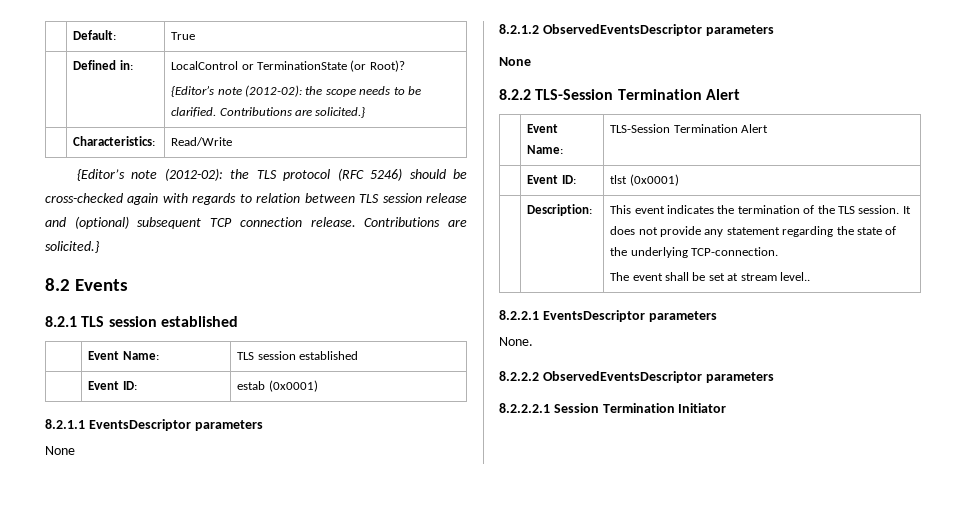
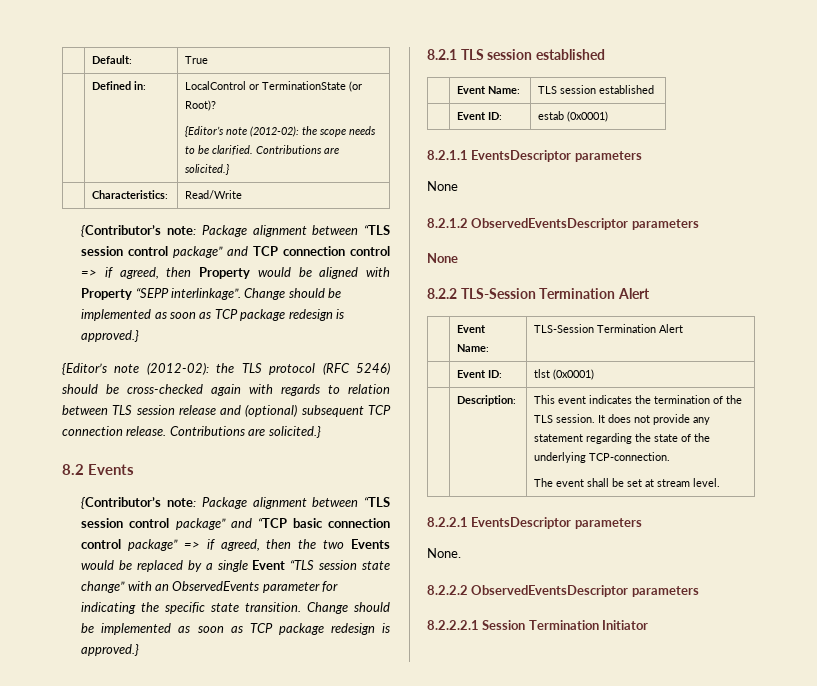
(233, 141) none -> [81,225,391,237] [81,246,390,258] [81,267,390,279] [81,288,342,300] [81,309,344,321] [81,330,140,342] // {Contributor’s note: Package alignment between “TLS session control package” and TCP connection control => if agreed, then Property would be aligned with Property “SEPP interlinkage”. Change should be implemented as soon as TCP package redesign is approved.}
(129, 285) none -> [81,497,391,509] [81,518,390,530] [81,539,390,551] [81,560,390,572] [81,581,339,593] [81,602,390,614] [81,623,390,635] [81,644,140,656] // {Contributor’s note: Package alignment between “TLS session control package” and “TCP basic connection control package” => if agreed, then the two Events would be replaced by a single Event “TLS session state change” with an ObservedEvents parameter for indicating the specific state transition. Change should be implemented as soon as TCP package redesign is approved.}
[779,272,810,281] level.. -> [693,478,721,487] level.

